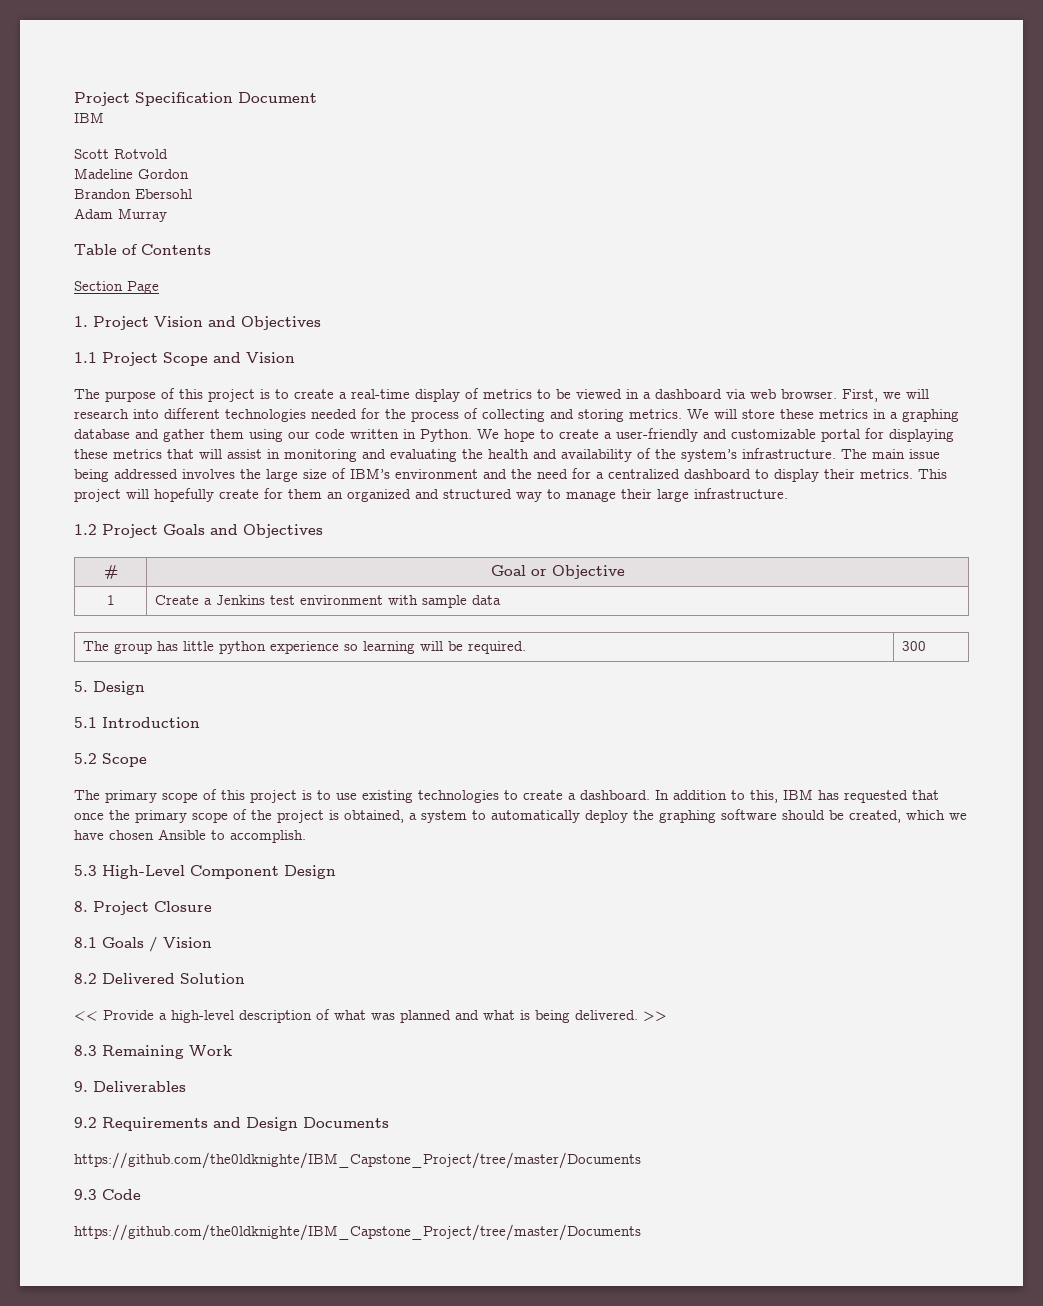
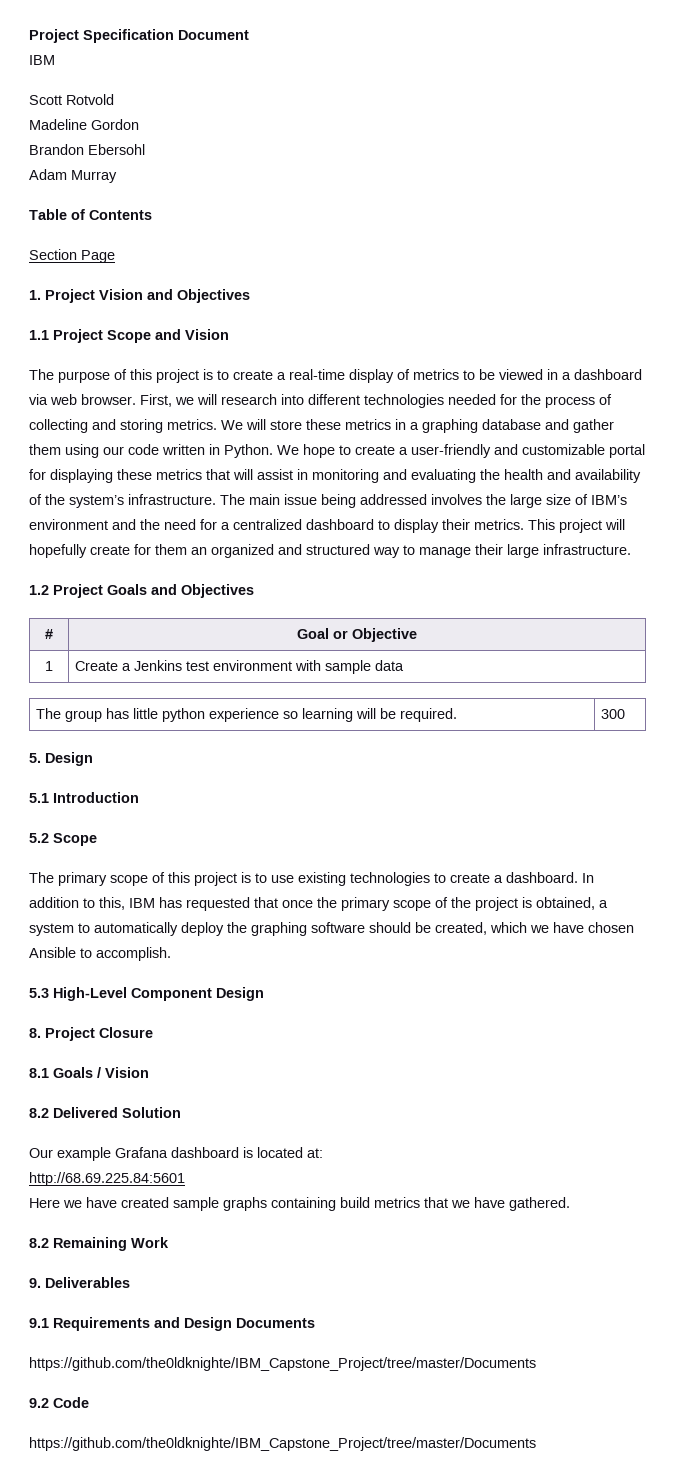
[74,1009,667,1023] [74,1045,97,1056] << Provide a high-level description of what was planned and what is being delivered. >> // 8.3 -> [29,1147,323,1161] [29,1172,185,1186] [29,1197,570,1211] [29,1238,49,1248] Our example Grafana dashboard is located at: // http://68.69.225.84:5601 // Here we have created sample graphs containing build metrics that we have gathered. // 8.2
[74,1117,97,1128] 9.2 -> [29,1318,49,1328] 9.1
[74,1189,97,1200] 9.3 -> [29,1398,49,1408] 9.2

